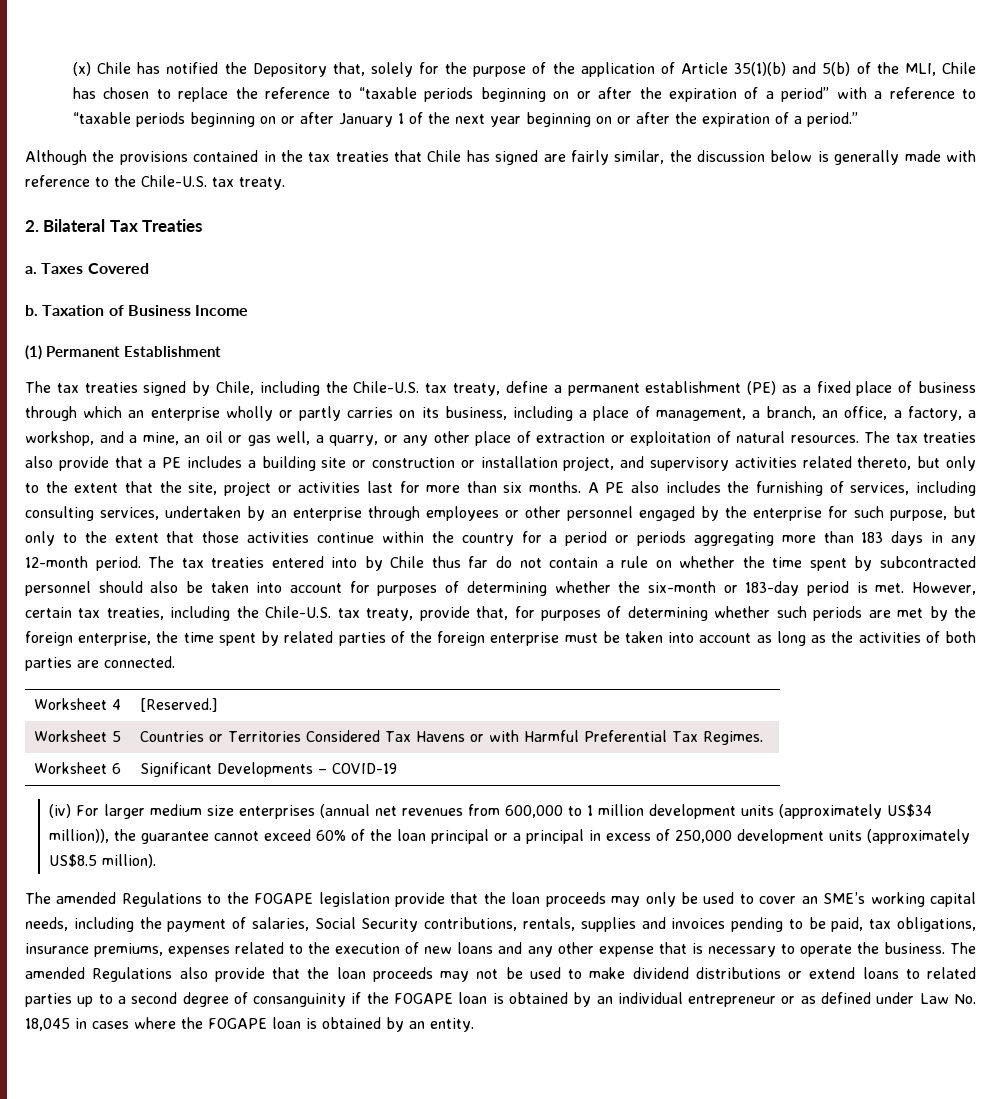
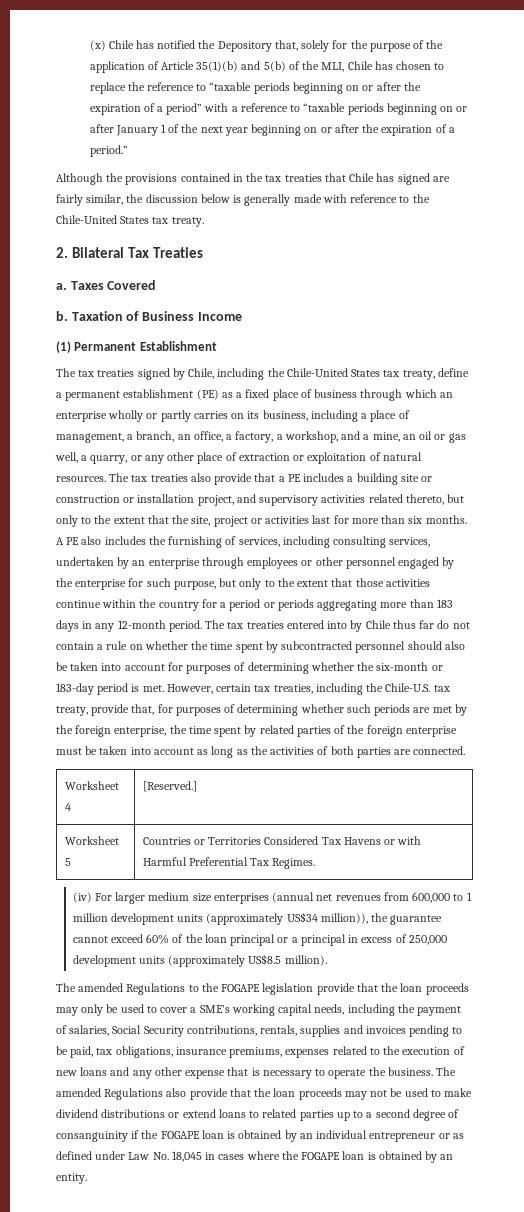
[141,175,207,187] Chile-U.S. -> [56,215,150,224] Chile-United States
[353,381,420,393] Chile-U.S. -> [286,368,381,377] Chile-United States
[33,762,121,774] [139,762,397,777] // Worksheet 6 | Significant Developments – COVID-19 -> (316, 863) none
[801,896,818,904] an -> [190,1007,197,1013] a

